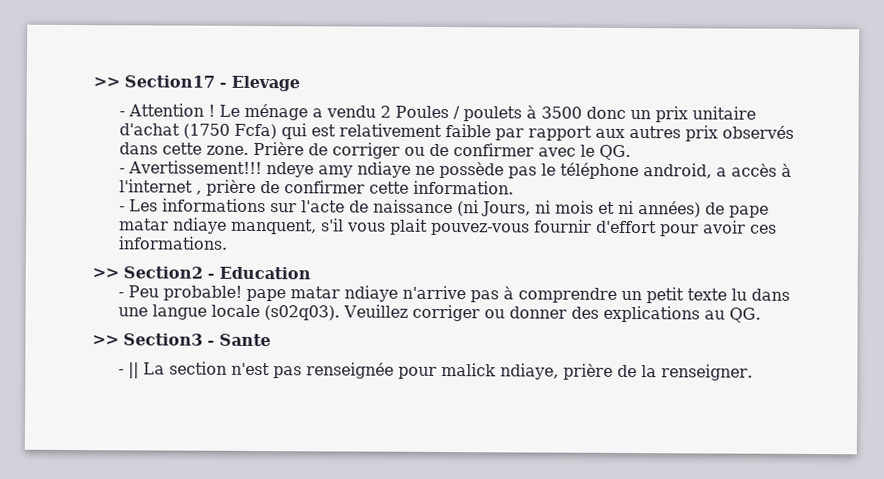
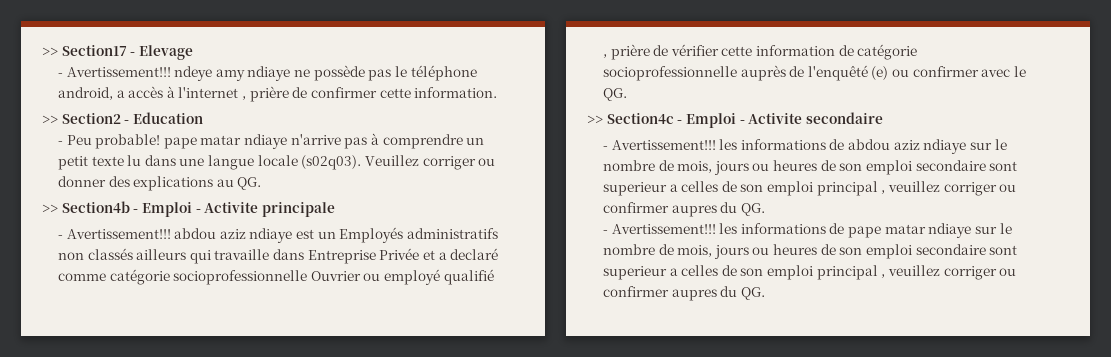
[119,103,757,123] [119,123,795,142] [119,141,632,161] // - Attention ! Le ménage a vendu 2 Poules / poulets à 3500 donc un prix unitaire d'achat (1750 Fcfa) qui est relativement faible par rapport aux autres prix observés dans cette zone. Prière de corriger ou de confirmer avec le QG. -> (193, 52) none
[119,198,770,218] [119,217,778,237] [118,236,229,250] // - Les informations sur l'acte de naissance (ni Jours, ni mois et ni années) de pape matar ndiaye manquent, s'il vous plait pouvez-vous fournir d'effort pour avoir ces informations. -> (498, 92) none
[123,333,271,347] [118,361,754,381] Section3 - Sante // - || La section n'est pas renseignée pour malick ndiaye, prière de la renseigner. -> [61,201,335,217] [57,227,499,243] [57,248,499,264] [57,269,494,285] [602,44,918,60] [602,65,1027,81] [602,88,627,101] [587,112,883,128] [602,139,1007,154] [602,160,1018,175] [602,181,1017,196] [602,202,765,217] [602,223,1012,238] [602,244,1018,259] [602,265,1017,280] [602,286,765,301] Section4b - Emploi - Activite principale // - Avertissement!!! abdou aziz ndiaye est un Employés administratifs non classés ailleurs qui travaille dans Entreprise Privée et a declaré comme catégorie socioprofessionnelle Ouvrier ou employé qualifié , prière de vérifier cette information de catégorie socioprofessionnelle auprès de l'enquêté (e) ou confirmer avec le QG. // >> Section4c - Emploi - Activite secondaire // - Avertissement!!! les informations de abdou aziz ndiaye sur le nombre de mois, jours ou heures de son emploi secondaire sont superieur a celles de son emploi principal , veuillez corriger ou confirmer aupres du QG. // - Avertissement!!! les informations de pape matar ndiaye sur le nombre de mois, jours ou heures de son emploi secondaire sont superieur a celles de son emploi principal , veuillez corriger ou confirmer aupres du QG.

